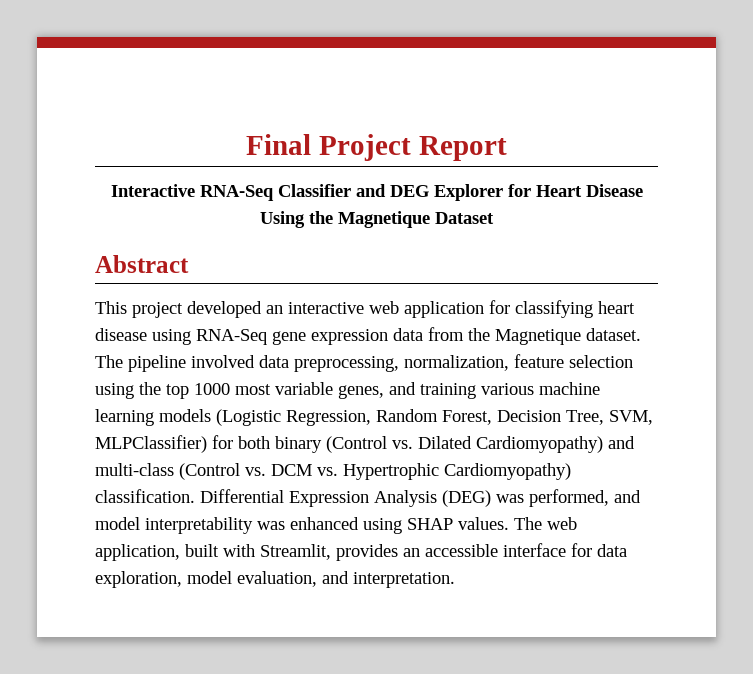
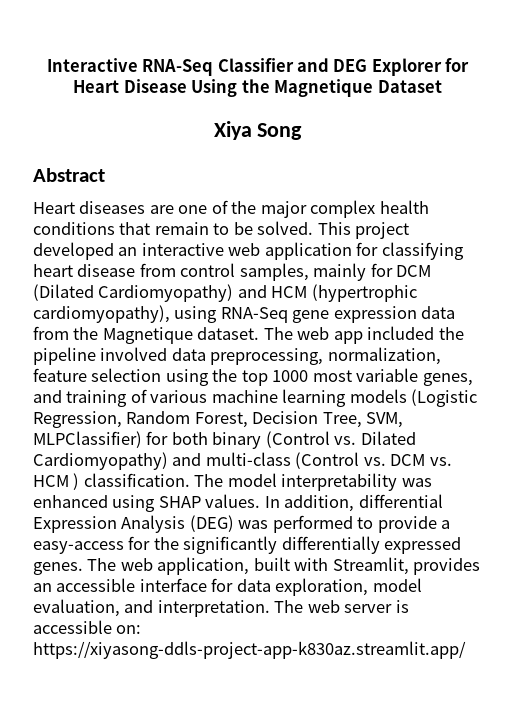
[246,134,507,161] Final Project Report // -> (46, 65) none
(494, 218) none -> [213,121,303,140] // Xiya Song
(189, 264) none -> [33,200,429,218] [33,221,314,235] Heart diseases are one of the major complex health conditions that remain to be solved.
(147, 334) none -> [139,263,432,281] [33,284,417,302] [33,305,170,323] from control samples, mainly for DCM (Dilated Cardiomyopathy) and HCM (hypertrophic cardiomyopathy),
(123, 361) none -> [297,326,464,344] web app included the
(476, 391) none -> [130,389,147,403] of
[343,463,571,480] [95,489,641,507] Hypertrophic Cardiomyopathy) classification. Differential Expression Analysis (DEG) was performed, and -> [33,473,224,490] HCM ) classification. The
(509, 523) none -> [264,494,443,512] [33,515,451,533] [33,536,462,554] [33,562,83,575] In addition, differential Expression Analysis (DEG) was performed to provide a easy-access for the significantly differentially expressed genes.
(455, 580) none -> [274,600,409,613] [33,620,142,634] [33,641,466,659] The web server is accessible on: https://xiyasong-ddls-project-app-k830az.streamlit.app/

